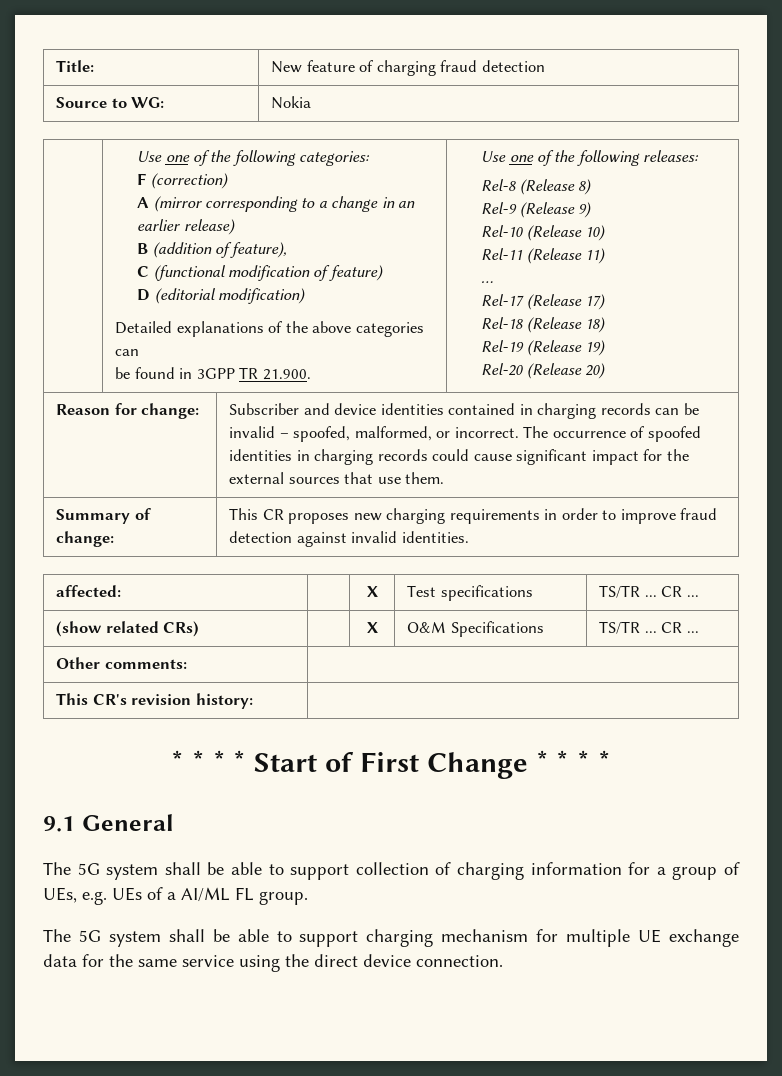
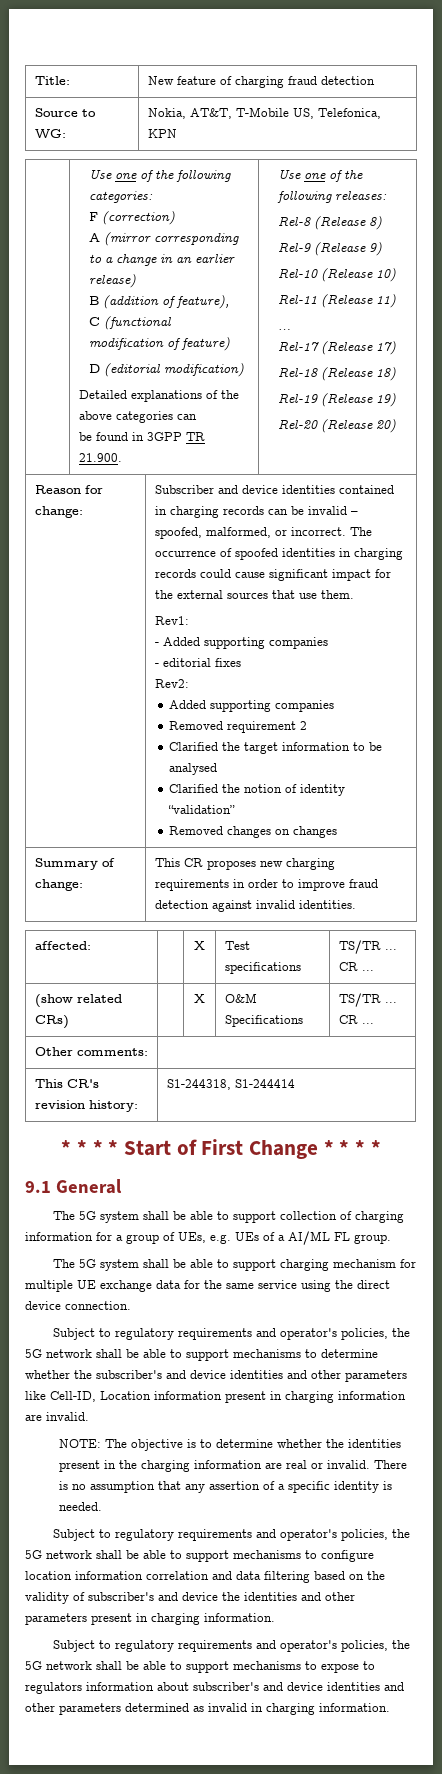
[271,96,312,109] Nokia -> [147,107,381,119] [147,129,177,138] Nokia, AT&T, T-Mobile US, Telefonica, KPN
(445, 478) none -> [154,616,189,625] [154,637,328,649] [154,658,241,667] [154,679,189,688] [169,700,335,712] [169,721,308,733] [169,742,383,754] [169,763,218,775] [169,784,346,796] [168,805,236,814] [169,826,338,838] // Rev1: // - Added supporting companies // - editorial fixes // Rev2: // Added supporting companies // Removed requirement 2 // Clarified the target information to be analysed // Clarified the notion of identity “validation” // Removed changes on changes
(253, 701) none -> [166,1079,295,1090] S1-244318, S1-244414
(503, 961) none -> [53,1328,411,1340] [25,1349,378,1361] [25,1370,407,1382] [25,1391,406,1403] [25,1412,89,1421] [58,1439,401,1451] [58,1460,407,1472] [58,1481,392,1493] [58,1502,102,1511] [53,1529,411,1541] [25,1550,374,1562] [25,1571,385,1583] [25,1592,355,1604] [25,1613,275,1625] [53,1640,411,1652] [25,1661,375,1673] [25,1682,404,1694] [25,1703,390,1715] // Subject to regulatory requirements and operator's policies, the 5G network shall be able to support mechanisms to determine whether the subscriber's and device identities and other parameters like Cell-ID, Location information present in charging information are invalid. // NOTE: The objective is to determine whether the identities present in the charging information are real or invalid. There is no assumption that any assertion of a specific identity is needed. // Subject to regulatory requirements and operator's policies, the 5G network shall be able to support mechanisms to configure location information correlation and data filtering based on the validity of subscriber's and device the identities and other parameters present in charging information. // Subject to regulatory requirements and operator's policies, the 5G network shall be able to support mechanisms to expose to regulators information about subscriber's and device identities and other parameters determined as invalid in charging information.

